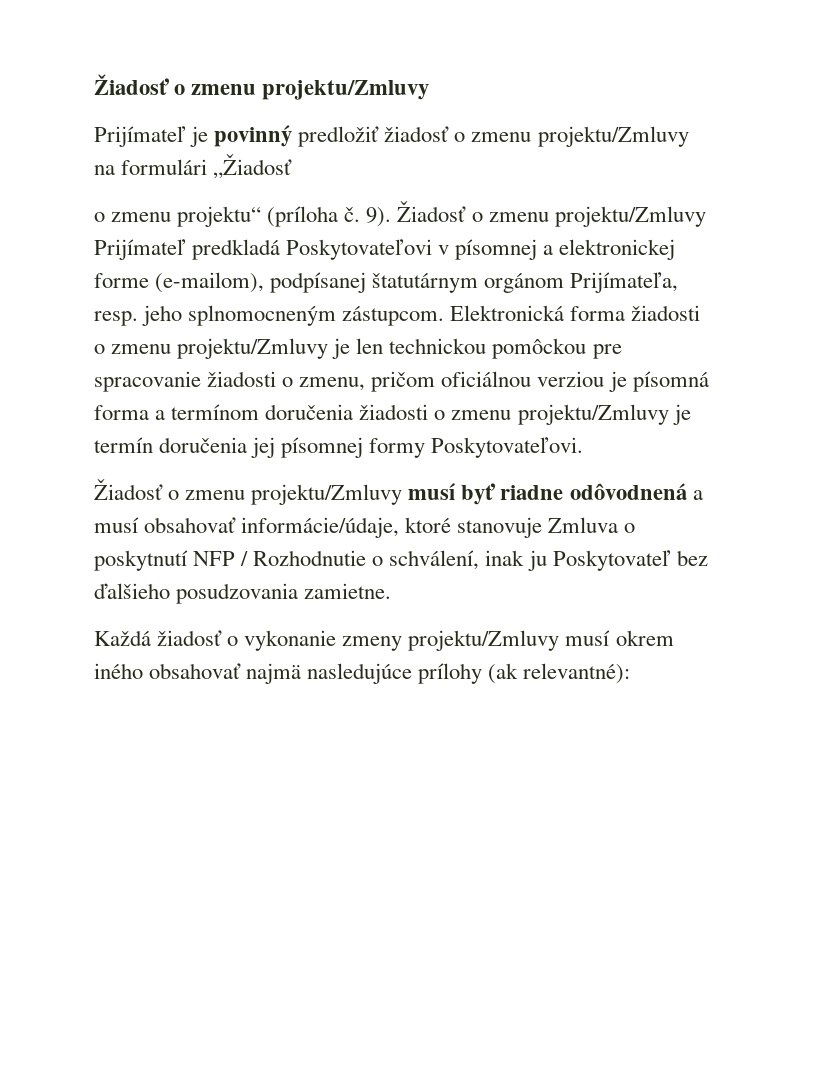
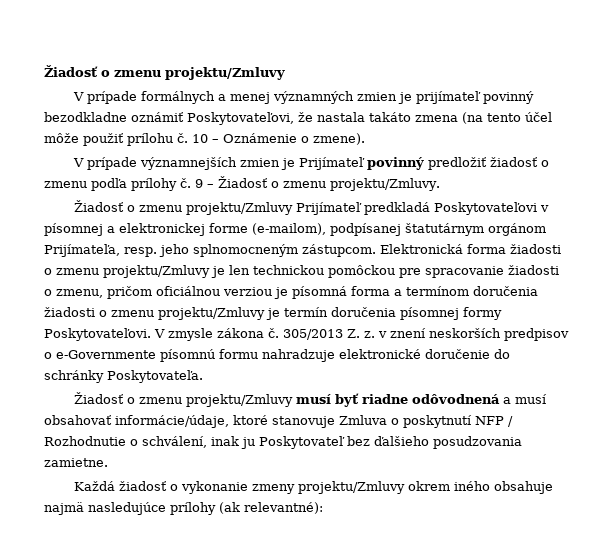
[94,126,209,147] Prijímateľ je -> [72,91,534,104] [44,112,552,125] [44,133,365,146] [72,157,365,170] V prípade formálnych a menej významných zmien je prijímateľ povinný bezodkladne oznámiť Poskytovateľovi, že nastala takáto zmena (na tento účel môže použiť prílohu č. 10 – Oznámenie o zmene). // V prípade významnejších zmien je Prijímateľ
[537,126,689,147] [94,154,293,179] [94,206,392,227] projektu/Zmluvy na formulári „Žiadosť // o zmenu projektu“ (príloha č. 9). -> [91,176,440,191] podľa prílohy č. 9 – Žiadosť o zmenu projektu/Zmluvy. //
[251,437,276,458] jej -> (396, 312) none
(584, 447) none -> [154,328,569,341] [44,349,510,362] [44,370,203,383] V zmysle zákona č. 305/2013 Z. z. v znení neskorších predpisov o e-Governmente písomnú formu nahradzuje elektronické doručenie do schránky Poskytovateľa.
[565,630,611,646] musí -> (405, 487) none
[149,663,242,679] obsahovať -> [493,481,553,494] obsahuje

